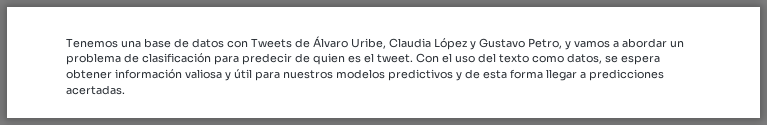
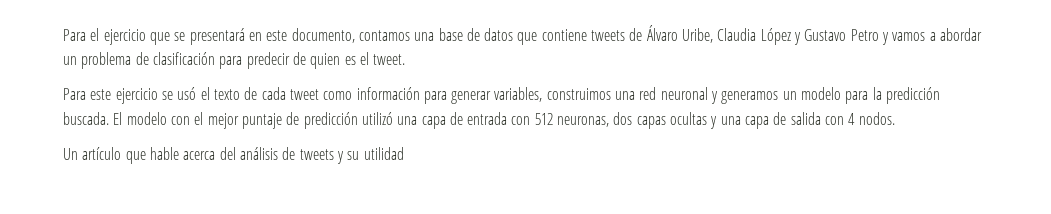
[66,38,118,48] Tenemos -> [63,28,410,45] Para el ejercicio que se presentará en este documento, contamos
[227,38,292,48] con Tweets -> [517,29,626,45] que contiene tweets
[528,38,562,49] Petro, -> [850,29,879,41] Petro
[416,53,660,65] [66,69,664,81] [66,85,125,95] Con el uso del texto como datos, se espera obtener información valiosa y útil para nuestros modelos predictivos y de esta forma llegar a predicciones acertadas. -> [63,87,941,104] [63,112,895,129] [63,147,404,164] // Para este ejercicio se usó el texto de cada tweet como información para generar variables, construimos una red neuronal y generamos un modelo para la predicción buscada. El modelo con el mejor puntaje de predicción utilizó una capa de entrada con 512 neuronas, dos capas ocultas y una capa de salida con 4 nodos. // Un artículo que hable acerca del análisis de tweets y su utilidad

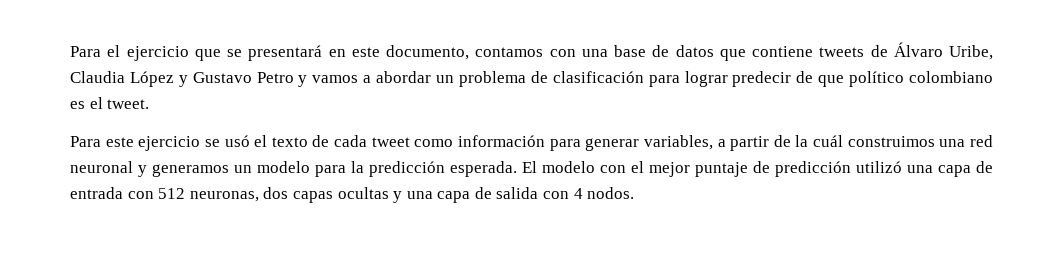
(410, 35) none -> [549,49,576,57] con
(243, 62) none -> [684,71,728,87] lograr
[310,53,341,69] quien -> [818,71,994,87] que político colombiano
(543, 94) none -> [717,135,844,151] a partir de la cuál
[63,112,109,125] buscada. -> [450,161,517,177] esperada.
[63,147,404,164] // Un artículo que hable acerca del análisis de tweets y su utilidad -> (635, 193) none

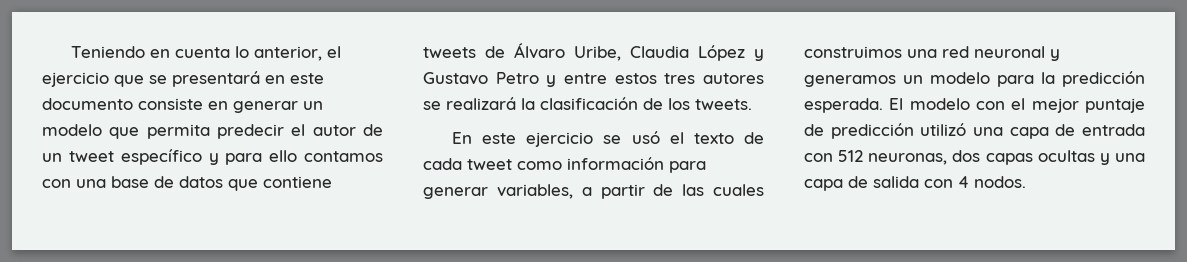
[70,46,101,57] Para -> [70,46,322,61] Teniendo en cuenta lo anterior,
[386,45,469,60] documento, -> [42,98,323,113] [42,124,383,139] [42,149,298,165] documento consiste en generar un modelo que permita predecir el autor de un tweet específico y para ello
[312,71,994,87] [70,97,150,109] [70,136,101,147] vamos a abordar un problema de clasificación para lograr predecir de que político colombiano es el tweet. // Para -> [564,73,764,84] [423,97,752,110] [451,132,472,144] entre estos tres autores se realizará la clasificación de los tweets. // En
[795,135,844,147] la cuál -> [682,184,764,196] las cuales

